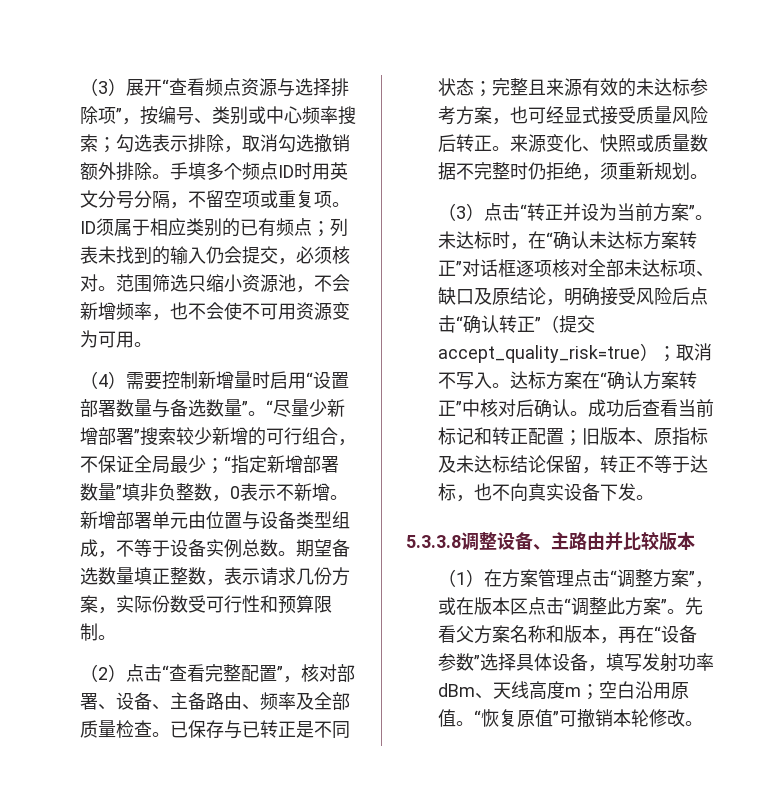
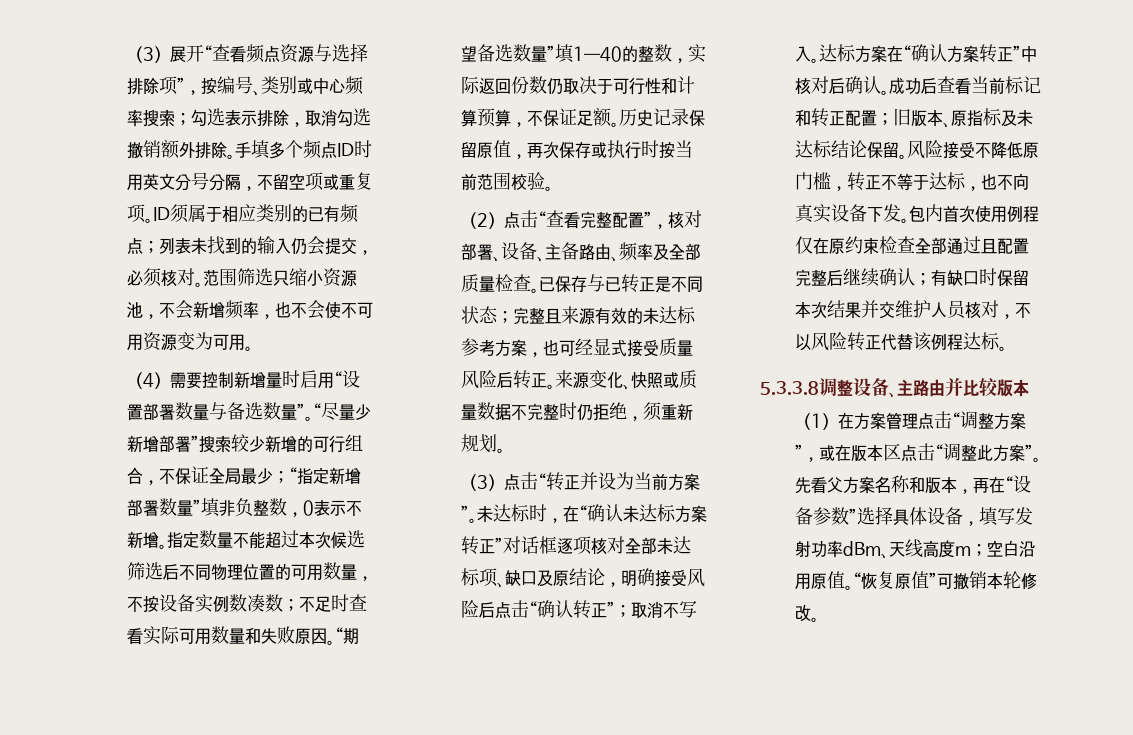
[79,511,350,530] [79,539,350,558] [79,567,350,586] [79,595,332,614] [79,623,98,641] 新增部署单元由位置与设备类型组成，不等于设备实例总数。期望备选数量填正整数，表示请求几份方案，实际份数受可行性和预算限制 -> [166,530,365,549] [126,562,373,581] [126,594,367,613] [126,626,359,645] [460,44,706,63] [460,76,695,95] [460,108,705,127] [460,140,693,159] [460,172,545,191] 指定数量不能超过本次候选筛选后不同物理位置的可用数量，不按设备实例数凑数；不足时查看实际可用数量和失败原因。“期望备选数量”填1—40的整数，实际返回份数仍取决于可行性和计算预算，不保证足额。历史记录保留原值，再次保存或执行时按当前范围校验
[540,315,595,333] [437,343,658,363] （提交accept_quality_risk=true） -> (615, 608) none
(582, 464) none -> [898,140,1039,159] [794,172,831,190] 。风险接受不降低原门槛
(654, 497) none -> [908,204,1039,223] [794,236,1029,255] [794,268,1029,287] [794,300,1031,319] [794,332,1007,351] 包内首次使用例程仅在原约束检查全部通过且配置完整后继续确认；有缺口时保留本次结果并交维护人员核对，不以风险转正代替该例程达标。

